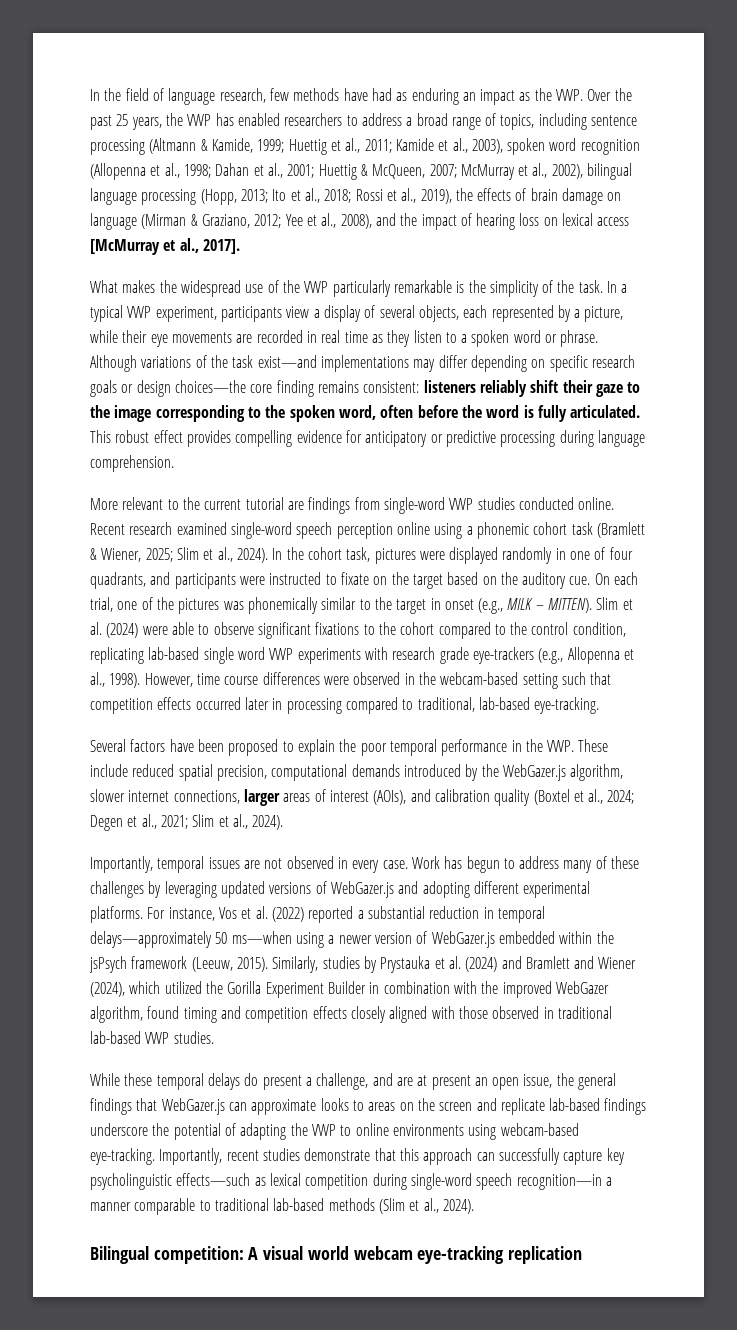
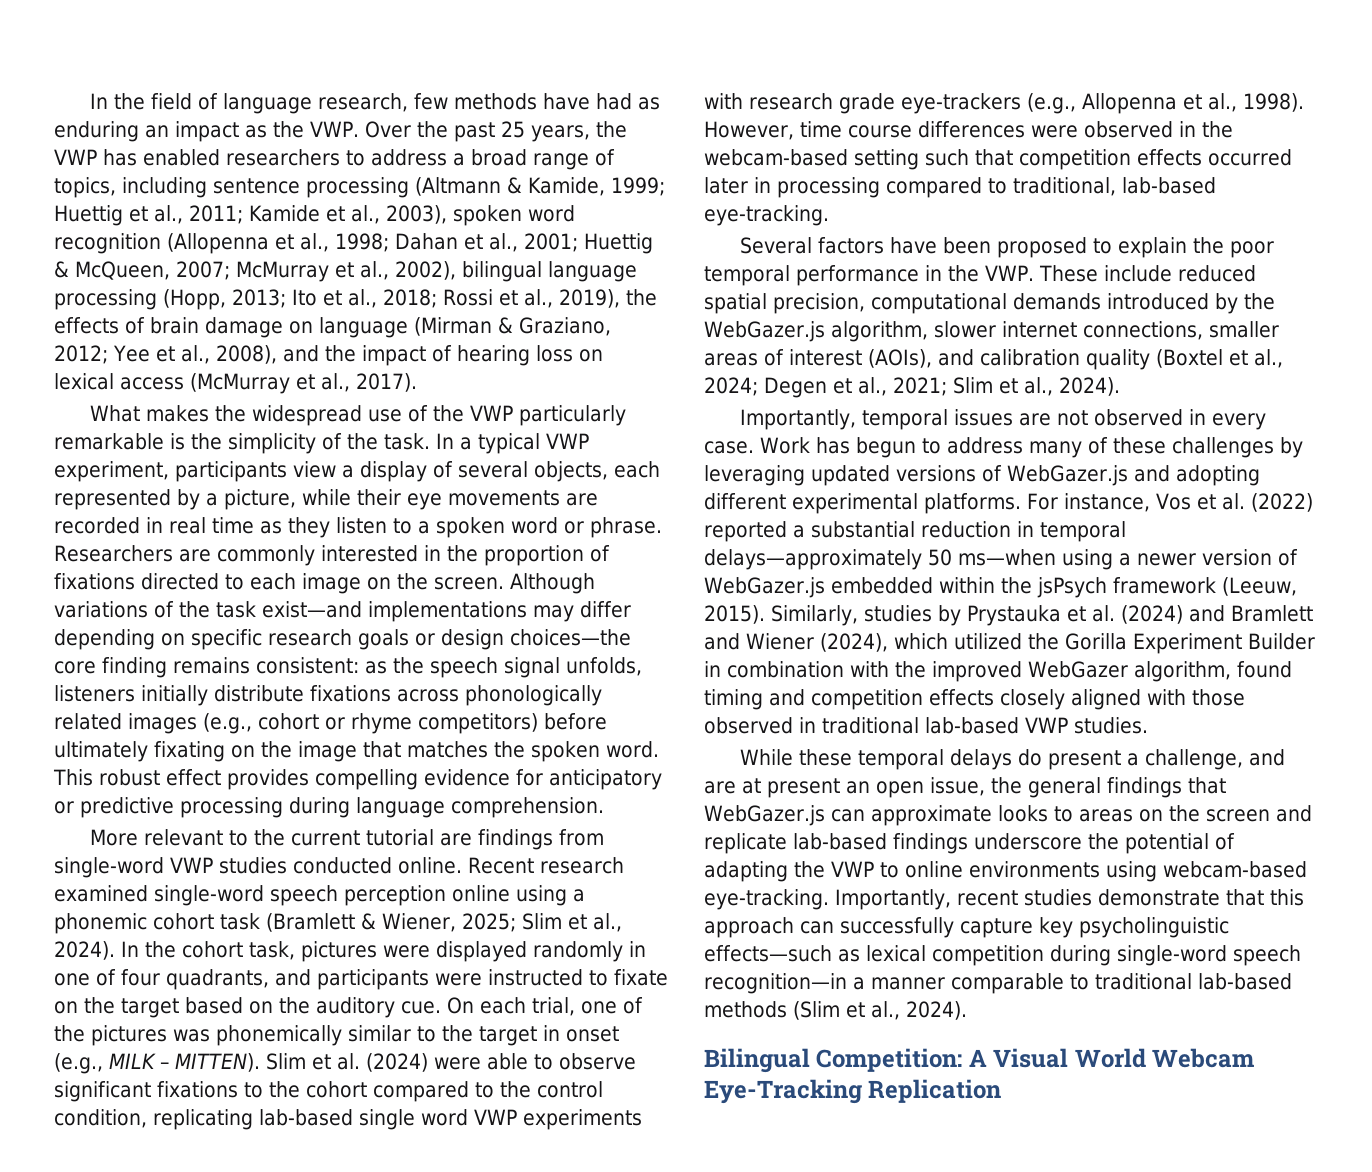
[90,238,240,255] [McMurray et al., 2017]. -> [190,373,417,394] (McMurray et al., 2017).
(599, 338) none -> [54,545,610,566] [54,573,504,594] Researchers are commonly interested in the proportion of fixations directed to each image on the screen.
[423,380,641,397] [90,405,641,422] listeners reliably shift their gaze to the image corresponding to the spoken word, often before the word is fully articulated. -> [365,657,642,678] [54,685,602,706] [54,713,607,734] [54,741,659,762] as the speech signal unfolds, listeners initially distribute fixations across phonologically related images (e.g., cohort or rhyme competitors) before ultimately fixating on the image that matches the spoken word.
[243,789,280,806] larger -> [1208,321,1279,338] smaller
[153,1246,583,1264] competition: A visual world webcam eye-tracking replication -> [816,1048,1255,1072] [704,1079,1002,1104] Competition: A Visual World Webcam Eye-Tracking Replication

